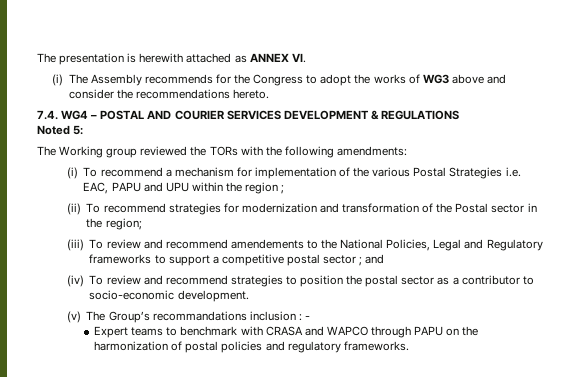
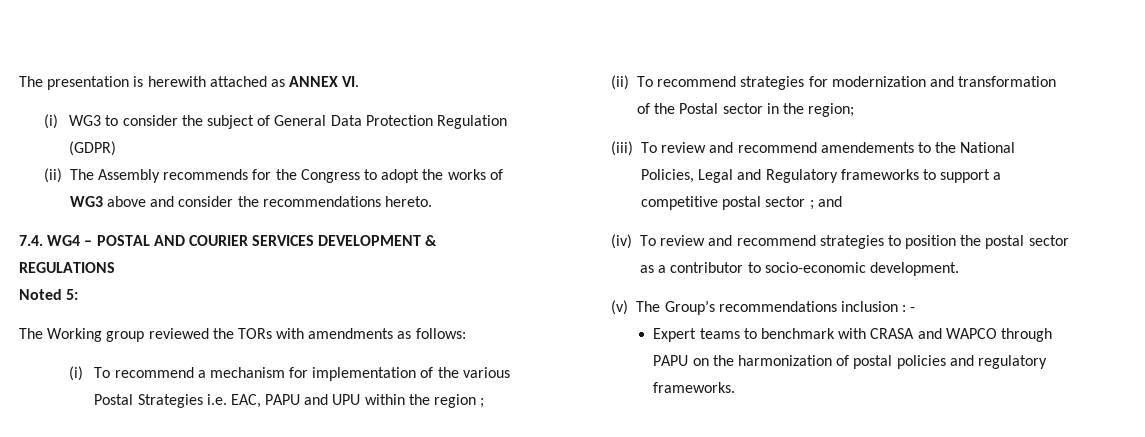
(63, 80) none -> [69,115,507,129] [69,141,117,156] [44,168,63,183] WG3 to consider the subject of General Data Protection Regulation (GDPR) // (ii)
[265,146,407,158] the following amendments: -> [308,328,466,339] amendments as follows:
[152,311,247,321] recommandations -> [718,301,837,312] recommendations

